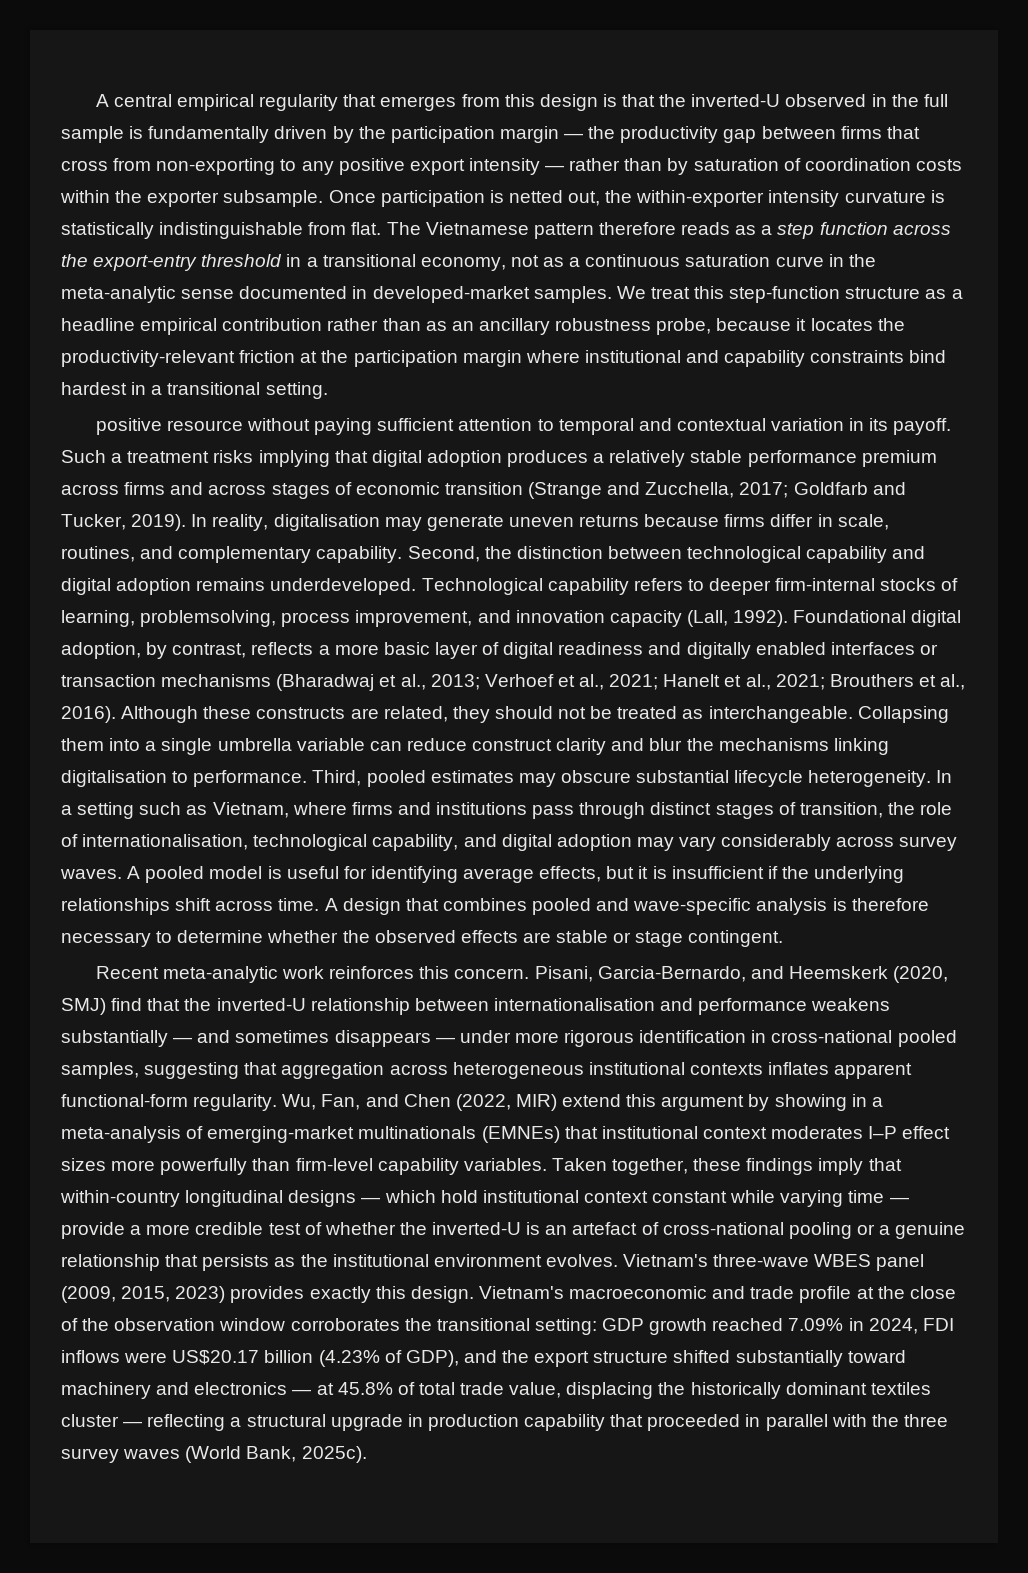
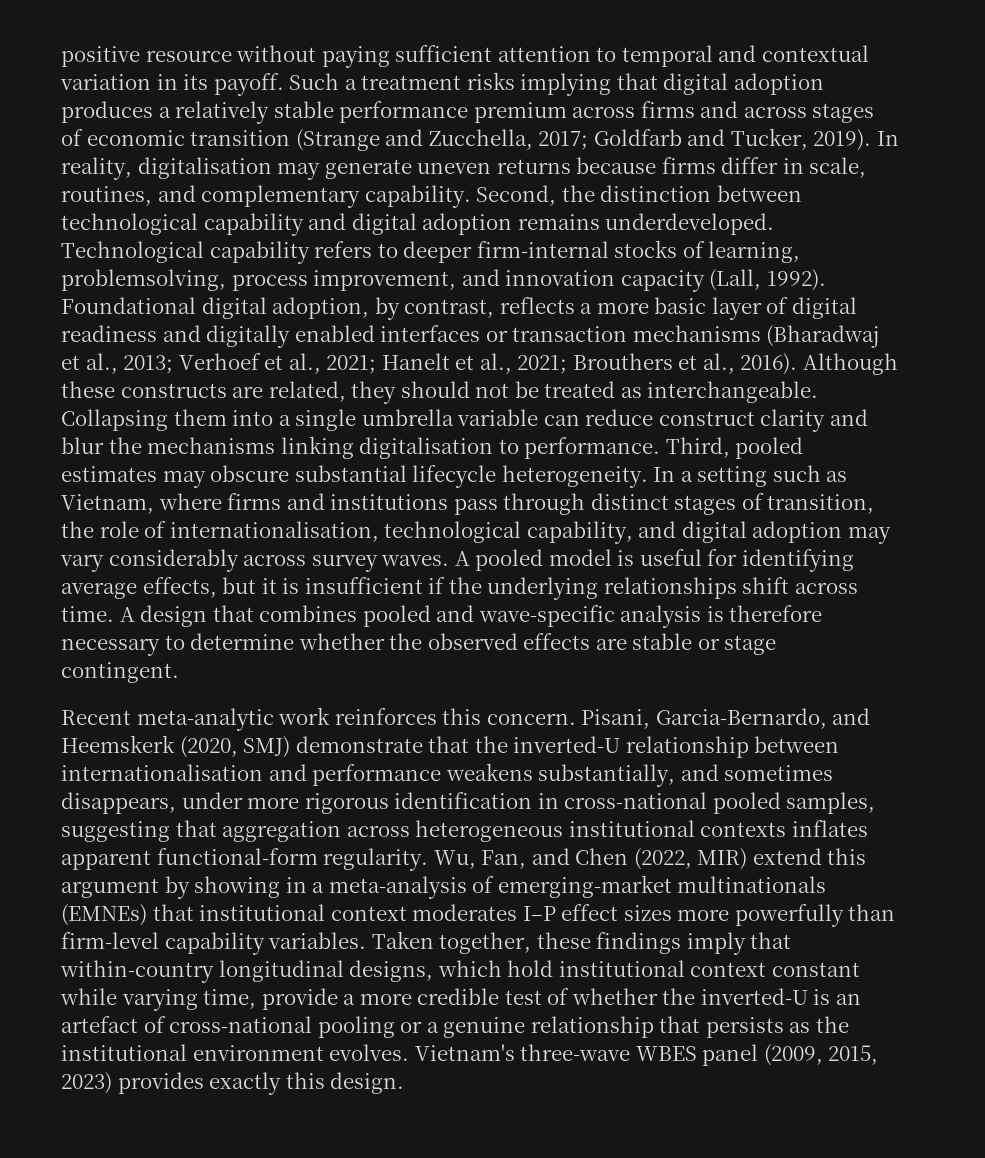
[95,94,948,111] [61,126,920,143] [61,158,962,175] [60,190,945,207] [61,222,951,239] [61,254,876,271] [61,286,963,303] [61,318,905,335] [61,350,947,367] [61,382,328,399] A central empirical regularity that emerges from this design is that the inverted-U observed in the full sample is fundamentally driven by the participation margin — the productivity gap between firms that cross from non-exporting to any positive export intensity — rather than by saturation of coordination costs within the exporter subsample. Once participation is netted out, the within-exporter intensity curvature is statistically indistinguishable from flat. The Vietnamese pattern therefore reads as a step function across the export-entry threshold in a transitional economy, not as a continuous saturation curve in the meta-analytic sense documented in developed-market samples. We treat this step-function structure as a headline empirical contribution rather than as an ancillary robustness probe, because it locates the productivity-relevant friction at the participation margin where institutional and capability constraints bind hardest in a transitional setting. // -> (61, 56) none
[111,998,143,1011] find -> [295,736,423,753] demonstrate
[61,1030,455,1047] substantially — and sometimes disappears — -> [538,764,834,787] [61,792,176,814] substantially, and sometimes disappears,
[288,1190,381,1207] designs — -> [349,960,434,982] designs,
[848,1190,909,1203] time — -> [203,989,257,1009] time,
[478,1286,956,1303] [61,1318,954,1335] [61,1350,906,1367] [61,1382,931,1399] [61,1414,948,1431] [61,1446,367,1463] Vietnam's macroeconomic and trade profile at the close of the observation window corroborates the transitional setting: GDP growth reached 7.09% in 2024, FDI inflows were US$20.17 billion (4.23% of GDP), and the export structure shifted substantially toward machinery and electronics — at 45.8% of total trade value, displacing the historically dominant textiles cluster — reflecting a structural upgrade in production capability that proceeded in parallel with the three survey waves (World Bank, 2025c). -> (405, 1083) none

